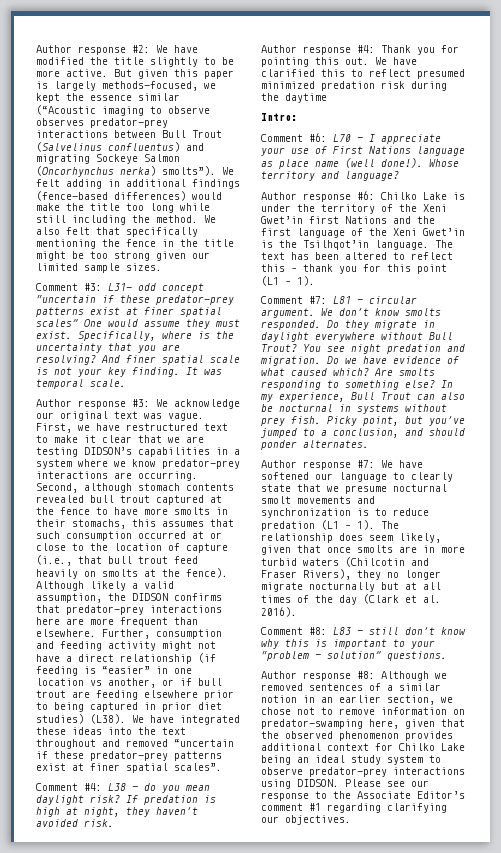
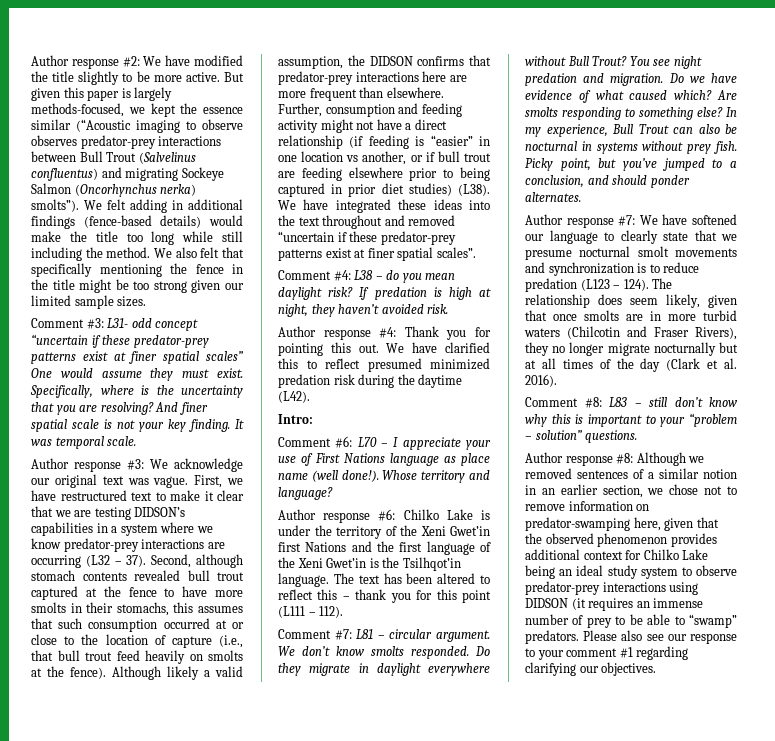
[114,191,186,201] differences) -> [160,215,202,228] details)
[138,471,198,481] occurring. -> [31,555,147,568] occurring (L32 – 37).
(327, 98) none -> [278,391,310,403] (L42).
[261,276,315,286] (L1 – 1). -> [278,606,344,618] (L111 – 112).
[321,520,375,530] (L1 – 1). -> [580,279,649,291] (L123 – 124).
[297,779,381,787] DIDSON. Please -> [525,598,704,611] [525,614,737,628] [525,630,643,644] DIDSON (it requires an immense number of prey to be able to “swamp” predators. Please also
[333,791,465,799] the Associate Editor’s -> [537,650,564,660] your

